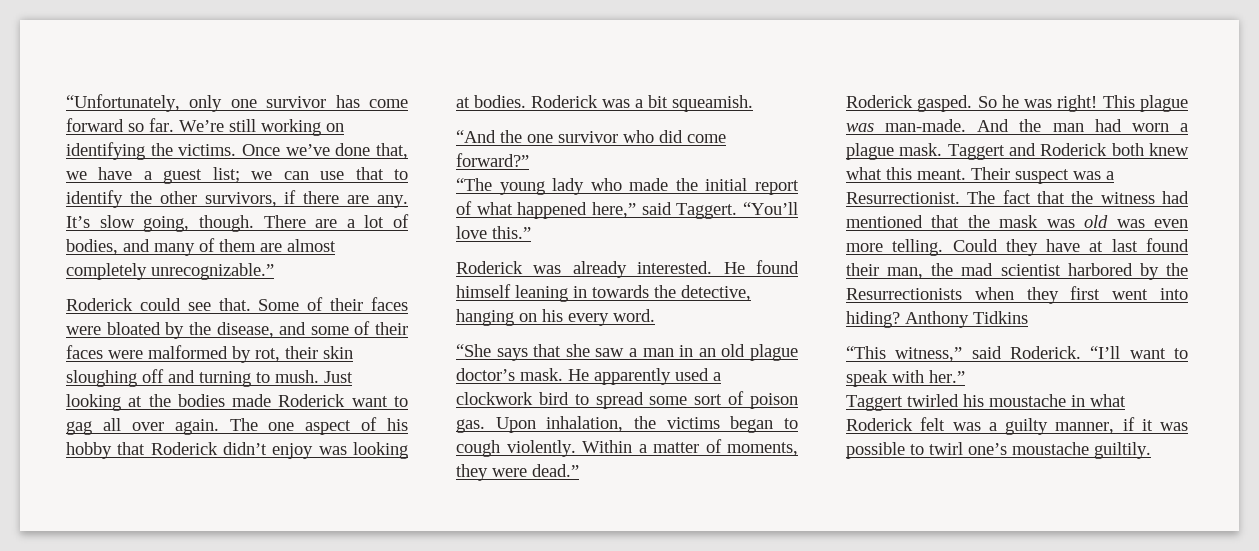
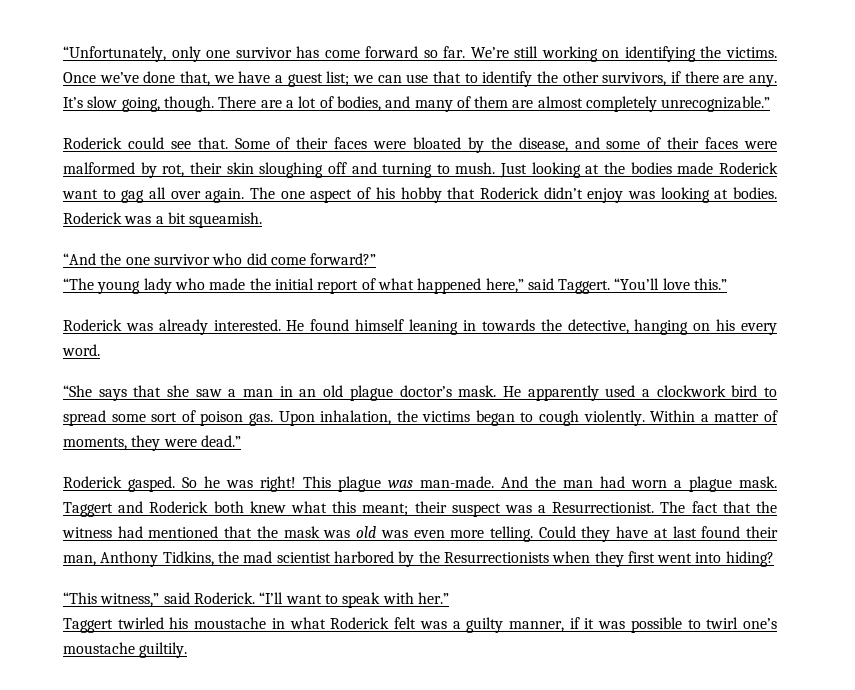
[917,167,1010,180] meant. Their -> [362,501,447,516] meant; their
(924, 273) none -> [100,551,214,567] Anthony Tidkins,
[905,311,1028,328] Anthony Tidkins -> (774, 559) none

